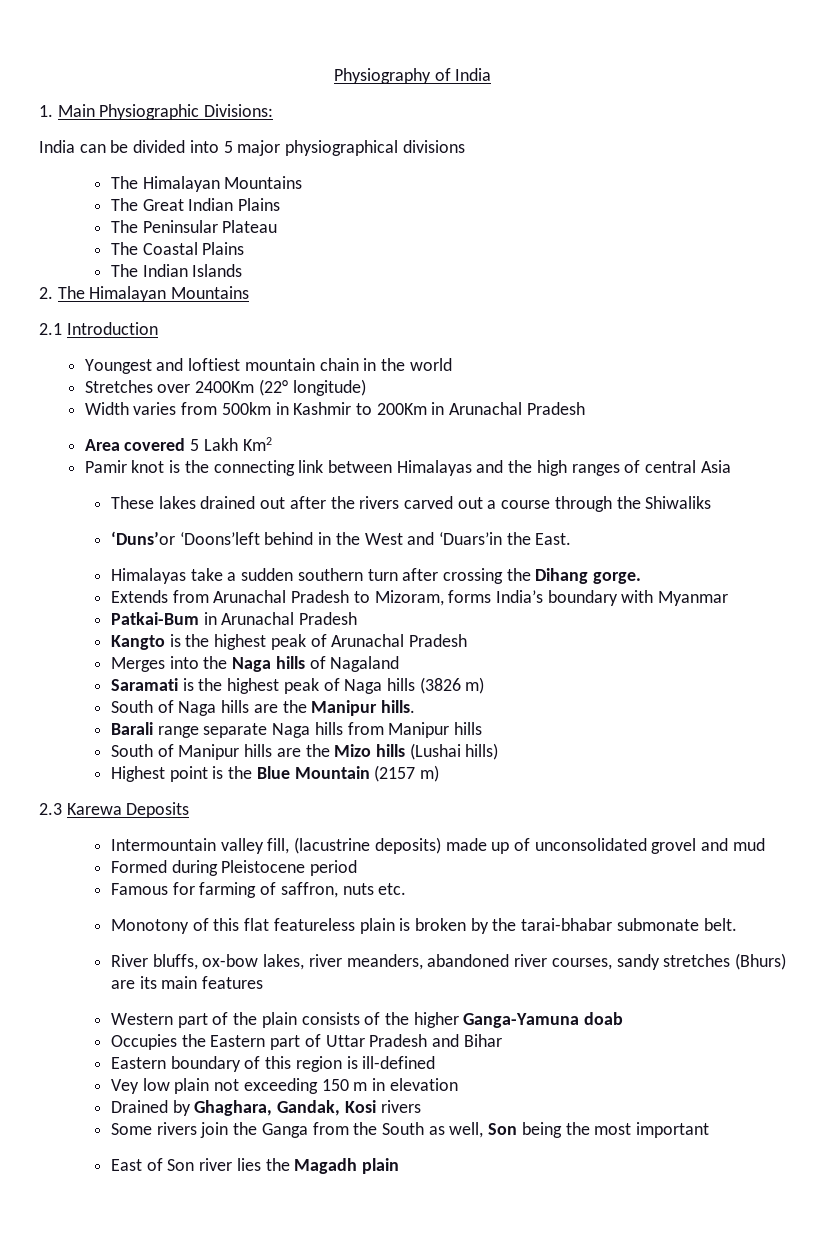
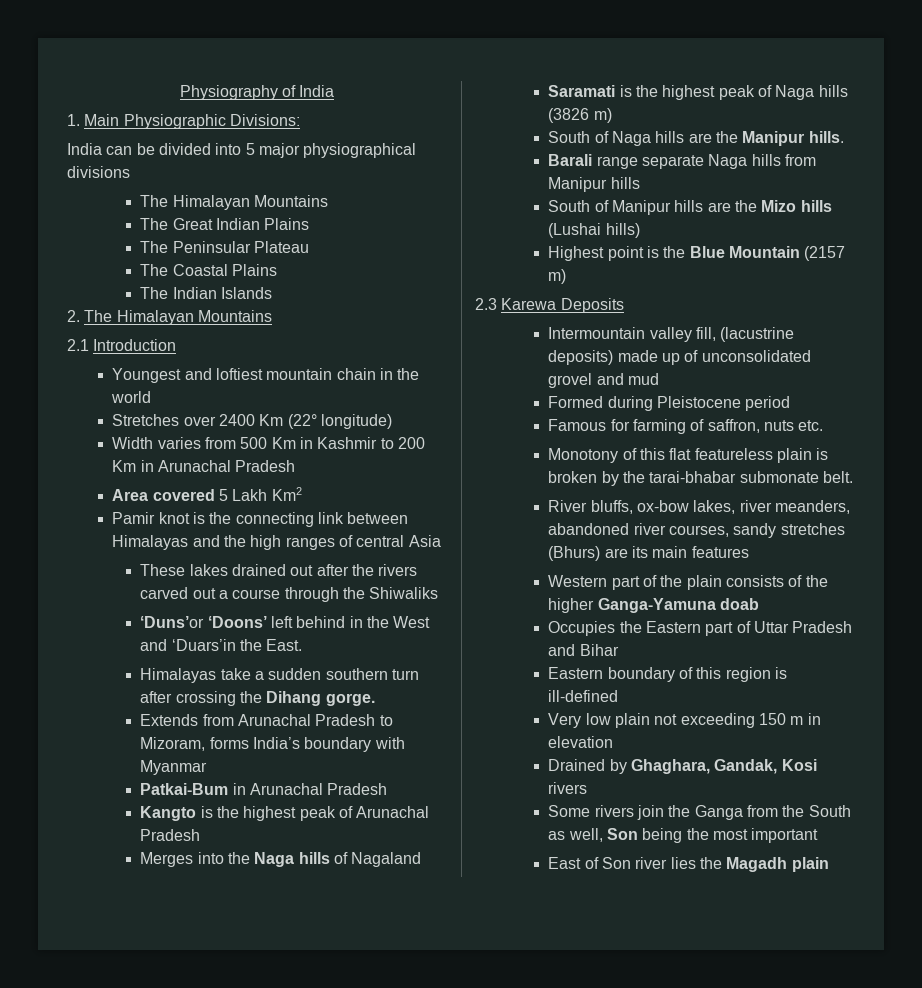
[195,381,255,393] 2400Km -> [219,414,284,426] 2400 Km
[221,402,271,415] 500km -> [240,437,296,449] 500 Km
[376,403,427,415] 200Km -> [397,437,425,449] [112,460,137,472] 200 Km
[179,532,260,545] ‘Doons’left -> [207,616,293,628] ‘Doons’ left
[110,1079,139,1094] Vey -> [548,713,582,728] Very

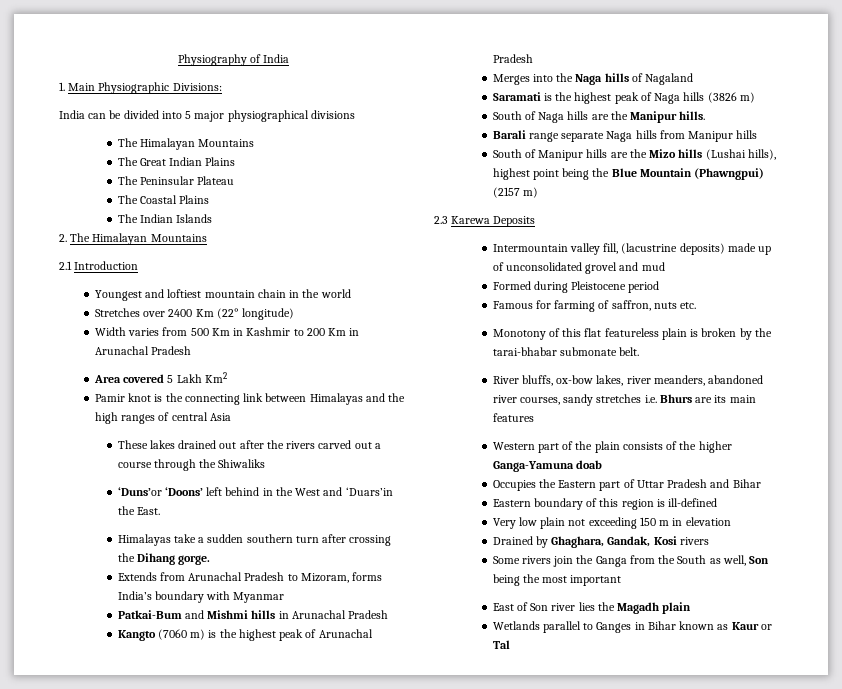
(229, 789) none -> [184,610,276,619] and Mishmi hills
(197, 813) none -> [157,629,206,640] (7060 m)
[605,223,640,238] [548,246,659,261] hills) // Highest point is -> [747,149,776,160] [492,168,590,180] hills), highest point being
(800, 252) none -> [694,168,765,180] (Phawngpui)
[548,546,601,561] (Bhurs) -> [644,394,692,403] i.e. Bhurs
(829, 864) none -> [492,621,772,633] [492,640,510,649] // Wetlands parallel to Ganges in Bihar known as Kaur or Tal

